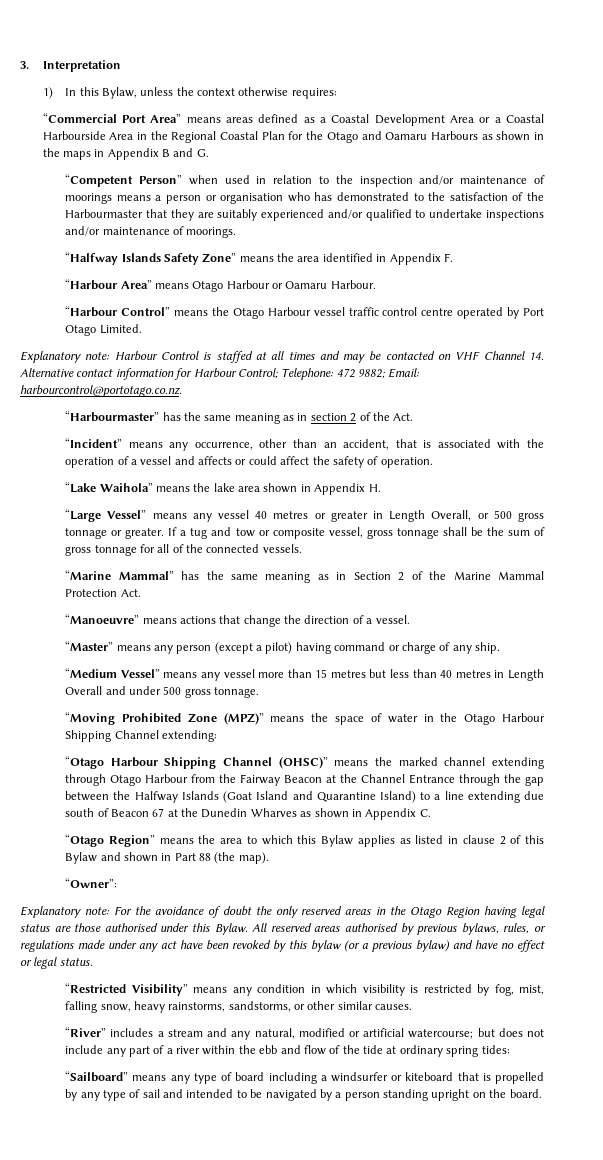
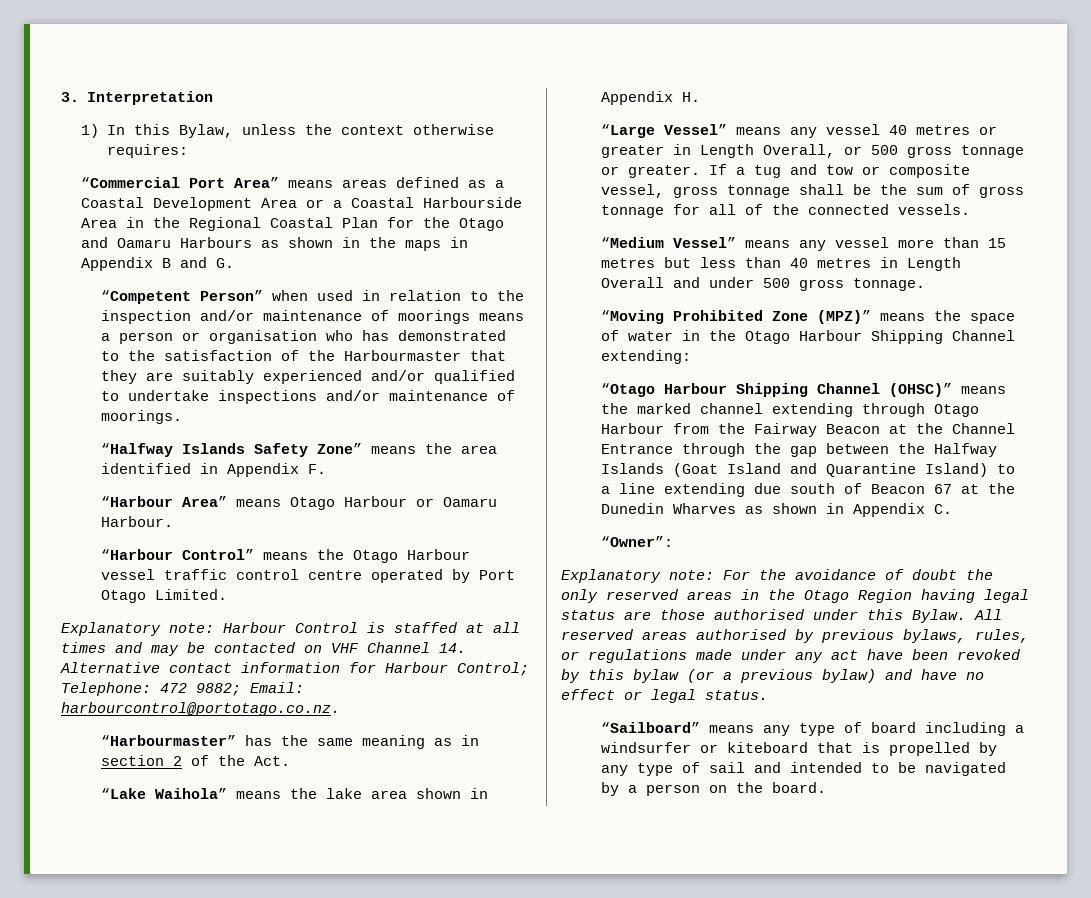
[65,438,544,451] [65,456,433,468] // “Incident” means any occurrence, other than an accident, that is associated with the operation of a vessel and affects or could affect the safety of operation. -> (291, 761) none
[65,570,545,583] [65,589,141,597] [65,614,410,627] [65,641,501,654] // “Marine Mammal” has the same meaning as in Section 2 of the Marine Mammal Protection Act. // “Manoeuvre” means actions that change the direction of a vessel. // “Master” means any person (except a pilot) having command or charge of any ship. -> (971, 209) none
[65,834,544,847] [65,852,269,864] // “Otago Region” means the area to which this Bylaw applies as listed in clause 2 of this Bylaw and shown in Part 88 (the map). -> (953, 509) none
[65,983,545,996] [65,1001,413,1013] [65,1027,545,1040] [65,1045,510,1057] // “Restricted Visibility” means any condition in which visibility is restricted by fog, mist, falling snow, heavy rainstorms, sandstorms, or other similar causes. // “River” includes a stream and any natural, modified or artificial watercourse; but does not include any part of a river within the ebb and flow of the tide at ordinary spring tides: -> (768, 695) none
[383,1089,470,1101] standing upright -> (701, 790) none

